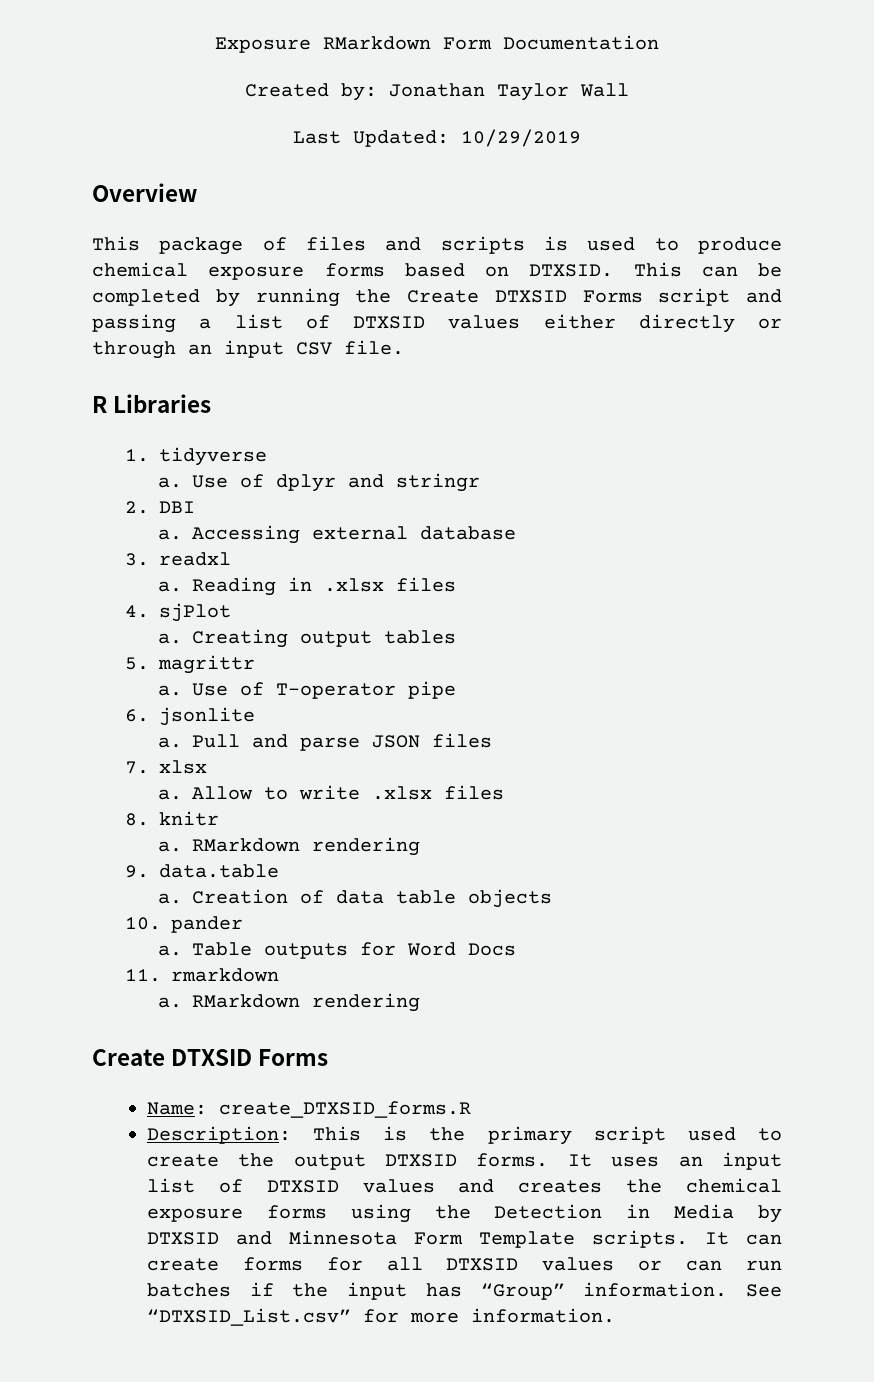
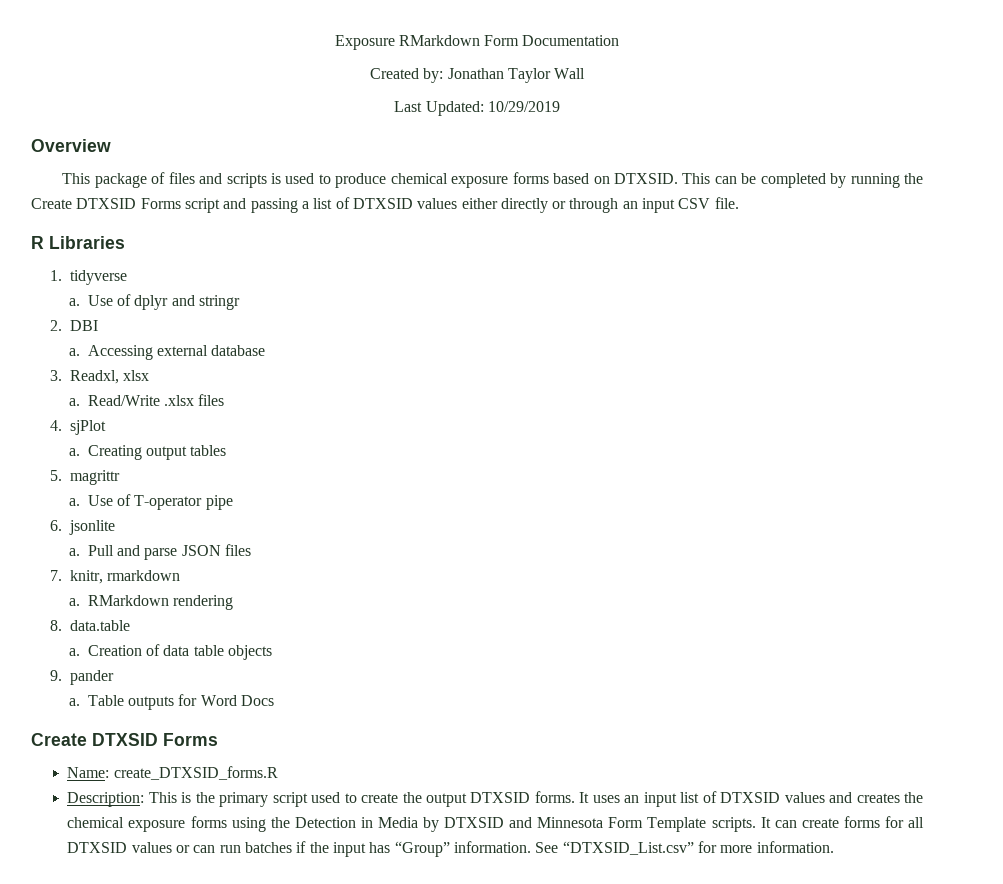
[158,552,231,566] [157,577,312,596] readxl // a. Reading in -> [69,370,150,384] [68,395,160,406] Readxl, xlsx // a. Read/Write
[158,760,207,774] [157,785,504,800] [124,811,219,826] [157,837,420,856] [124,865,149,878] xlsx // a. Allow to write .xlsx files // 8. knitr // a. RMarkdown rendering // 9. -> [69,570,181,584] [68,595,233,610] [49,620,62,631] knitr, rmarkdown // a. RMarkdown rendering // 8.
[124,917,161,930] 10. -> [49,670,62,681] 9.
[124,968,279,982] [157,993,420,1012] // 11. rmarkdown // a. RMarkdown rendering -> (274, 700) none

